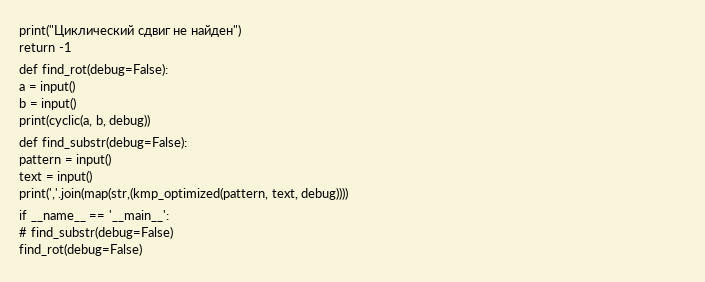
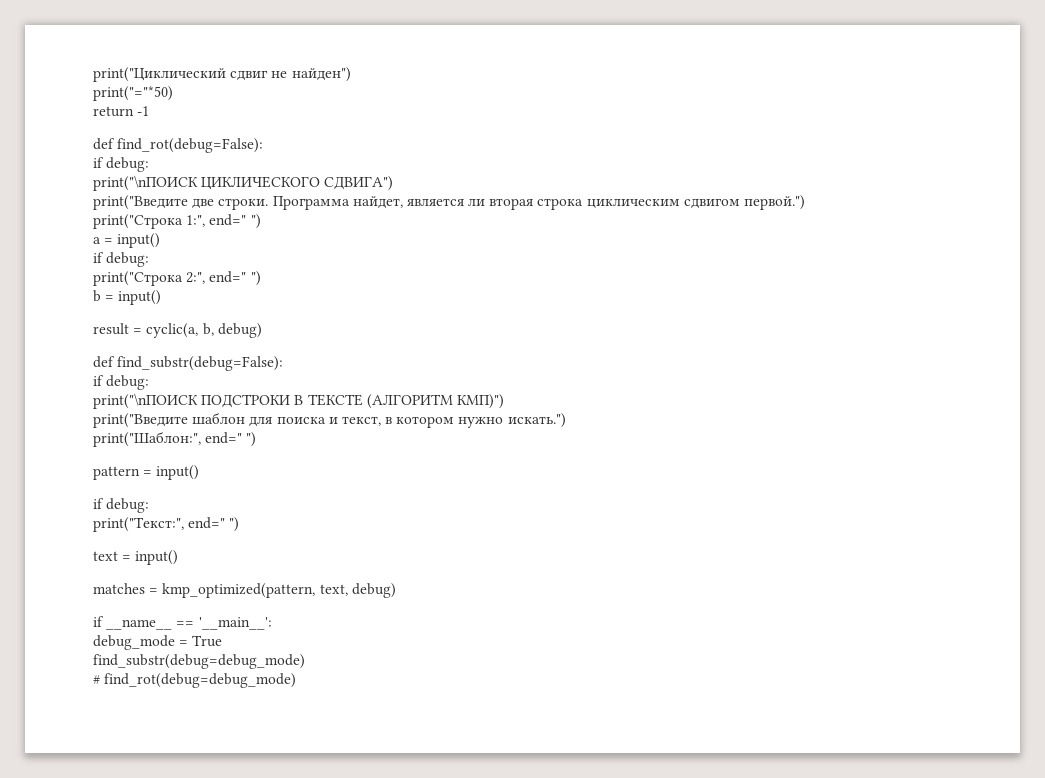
(241, 30) none -> [93,86,173,101] // print("="*50)
[19,80,76,93] [19,97,77,110] [19,114,151,127] [19,136,187,149] [19,153,112,166] [19,170,93,183] [19,187,349,200] a = input() // b = input() // print(cyclic(a, b, debug)) // def find_substr(debug=False): // pattern = input() // text = input() // print(','.join(map(str,(kmp_optimized(pattern, text, debug)))) -> [93,157,150,172] [93,175,394,191] [93,195,806,210] [93,214,261,229] [93,233,161,248] [93,252,150,267] [93,271,261,286] [93,290,162,305] [93,323,262,338] [93,356,284,371] [93,375,150,390] [93,393,504,409] [93,412,566,428] [93,431,257,447] [93,465,200,480] [93,498,150,513] [93,517,240,532] [93,550,179,565] [93,583,396,598] if debug: // print("\nПОИСК ЦИКЛИЧЕСКОГО СДВИГА") // print("Введите две строки. Программа найдет, является ли вторая строка циклическим сдвигом первой.") // print("Строка 1:", end=" ") // a = input() // if debug: // print("Строка 2:", end=" ") // b = input() // result = cyclic(a, b, debug) // def find_substr(debug=False): // if debug: // print("\nПОИСК ПОДСТРОКИ В ТЕКСТЕ (АЛГОРИТМ КМП)") // print("Введите шаблон для поиска и текст, в котором нужно искать.") // print("Шаблон:", end=" ") // pattern = input() // if debug: // print("Текст:", end=" ") // text = input() // matches = kmp_optimized(pattern, text, debug)
(169, 216) none -> [93,635,223,650] [93,654,305,669] // debug_mode = True // find_substr(debug=debug_mode)
[30,226,173,239] [19,243,142,256] find_substr(debug=False) // find_rot(debug=False) -> [104,673,297,688] find_rot(debug=debug_mode)

